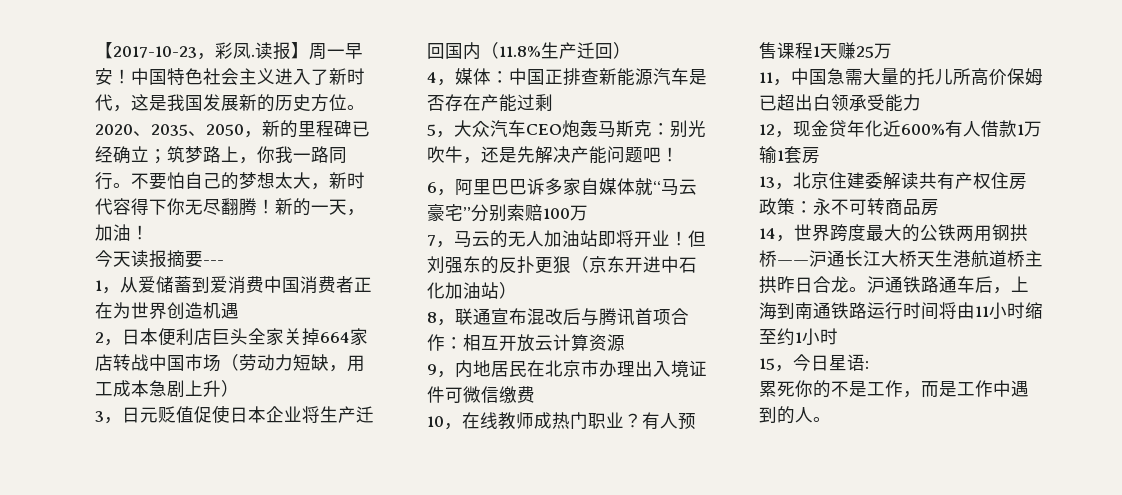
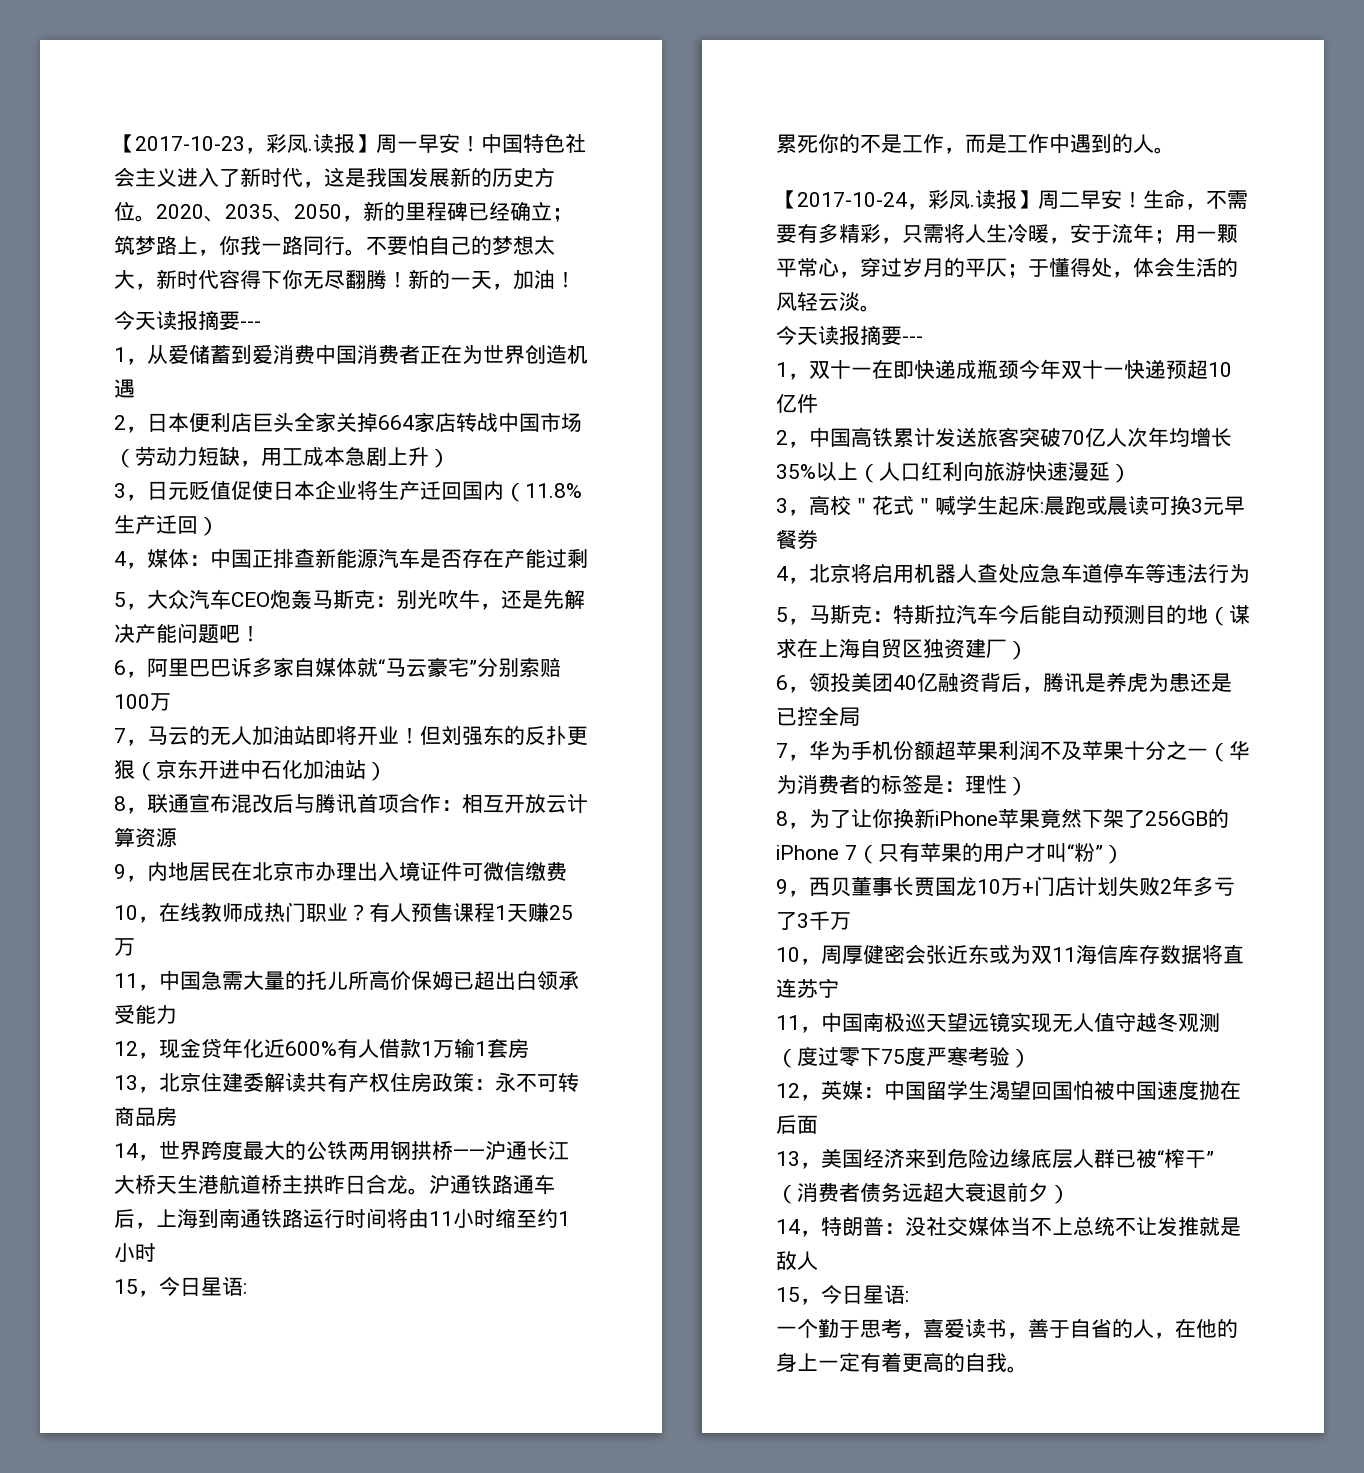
(831, 419) none -> [776,189,1248,210] [776,223,1238,244] [776,257,1238,278] [776,292,881,312] [776,325,923,346] [776,359,1232,380] [776,394,818,413] [776,427,1232,448] [776,461,1131,483] [776,495,1245,516] [776,529,818,550] [776,563,1250,584] [776,604,1250,626] [776,638,1028,660] [776,672,1232,693] [776,706,860,726] [776,740,1250,762] [776,774,1028,796] [776,808,1229,829] [776,842,1124,864] [776,876,1235,897] [776,911,851,930] [776,944,1244,965] [776,978,839,998] [776,1012,1220,1033] [776,1046,1031,1068] [776,1080,1241,1101] [776,1115,818,1134] [776,1148,1214,1169] [776,1182,1070,1204] [776,1216,1241,1237] [776,1251,818,1270] [776,1284,909,1305] [776,1318,1238,1339] [776,1352,1028,1373] // 【2017-10-24，彩凤.读报】周二早安！生命，不需要有多精彩，只需将人生冷暖，安于流年；用一颗平常心，穿过岁月的平仄；于懂得处，体会生活的风轻云淡。 // 今天读报摘要--- // 1，双十一在即快递成瓶颈今年双十一快递预超10亿件 // 2，中国高铁累计发送旅客突破70亿人次年均增长35%以上（人口红利向旅游快速漫延） // 3，高校＂花式＂喊学生起床:晨跑或晨读可换3元早餐券 // 4，北京将启用机器人查处应急车道停车等违法行为 // 5，马斯克：特斯拉汽车今后能自动预测目的地（谋求在上海自贸区独资建厂） // 6，领投美团40亿融资背后，腾讯是养虎为患还是已控全局 // 7，华为手机份额超苹果利润不及苹果十分之一（华为消费者的标签是：理性） // 8，为了让你换新iPhone苹果竟然下架了256GB的iPhone 7（只有苹果的用户才叫“粉”） // 9，西贝董事长贾国龙10万+门店计划失败2年多亏了3千万 // 10，周厚健密会张近东或为双11海信库存数据将直连苏宁 // 11，中国南极巡天望远镜实现无人值守越冬观测（度过零下75度严寒考验） // 12，英媒：中国留学生渴望回国怕被中国速度抛在后面 // 13，美国经济来到危险边缘底层人群已被“榨干”（消费者债务远超大衰退前夕） // 14，特朗普：没社交媒体当不上总统不让发推就是敌人 // 15，今日星语: // 一个勤于思考，喜爱读书，善于自省的人，在他的身上一定有着更高的自我。

